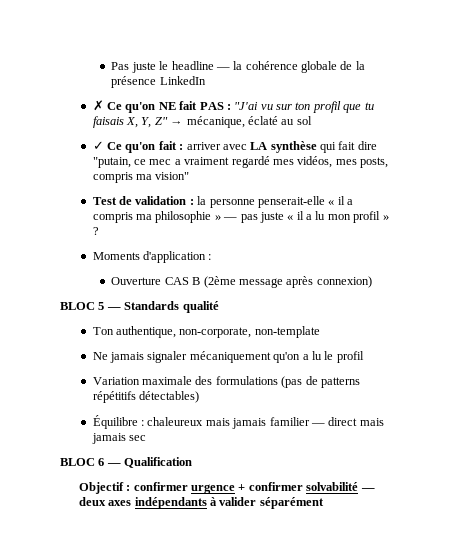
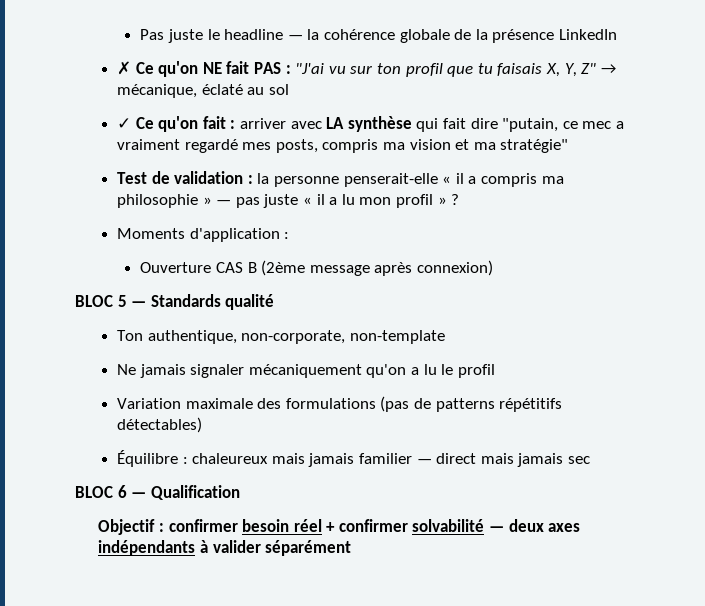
[297,156,357,168] vidéos, mes -> (272, 146) none
[155,172,190,180] vision" -> [409,139,569,153] vision et ma stratégie"
[190,484,235,494] urgence -> [242,519,322,532] besoin réel

